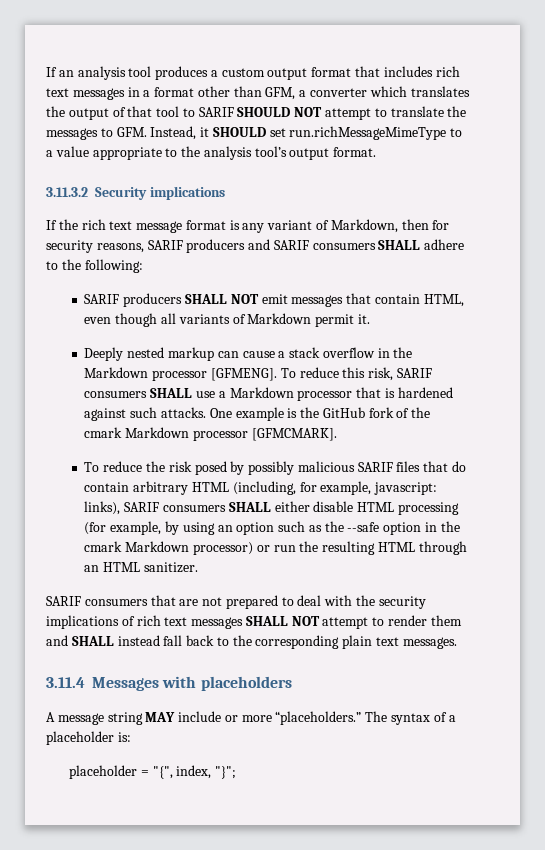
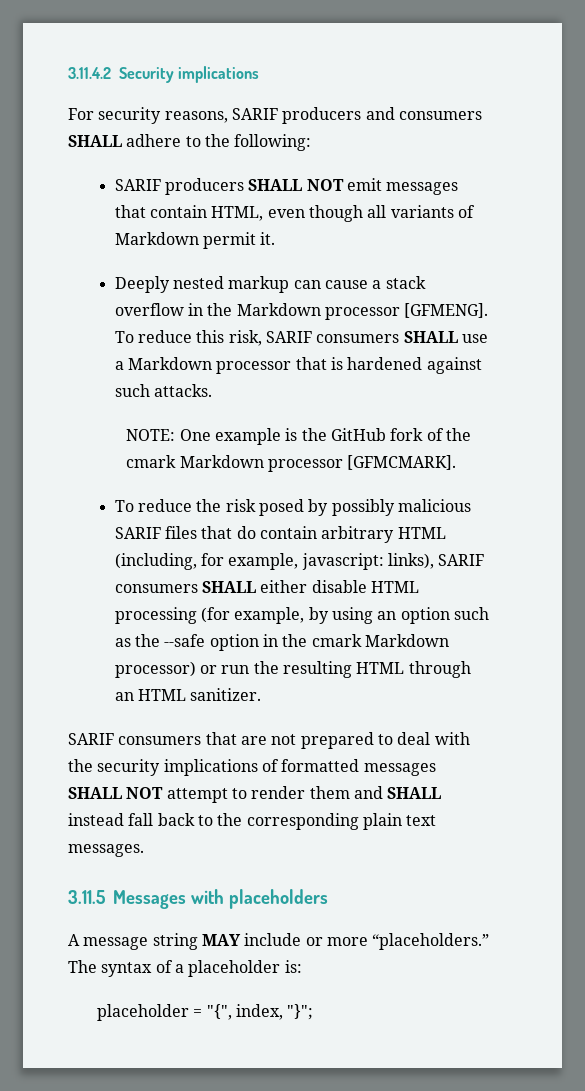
[46,66,460,80] [46,86,470,100] [46,106,467,120] [46,126,463,140] [46,146,377,160] [46,186,225,200] [46,219,450,233] If an analysis tool produces a custom output format that includes rich text messages in a format other than GFM, a converter which translates the output of that tool to SARIF SHOULD NOT attempt to translate the messages to GFM. Instead, it SHOULD set run.richMessageMimeType to a value appropriate to the analysis tool’s output format. // 3.11.3.2 Security implications // If the rich text message format is any variant of Markdown, then for -> [68,66,260,83] [68,108,94,120] 3.11.4.2 Security implications // For
[273,240,309,250] SARIF -> (395, 113) none
(206, 412) none -> [126,429,176,441] // NOTE:
[136,615,188,626] rich text -> [281,759,360,772] formatted
[46,677,85,688] 3.11.4 -> [68,890,105,904] 3.11.5

